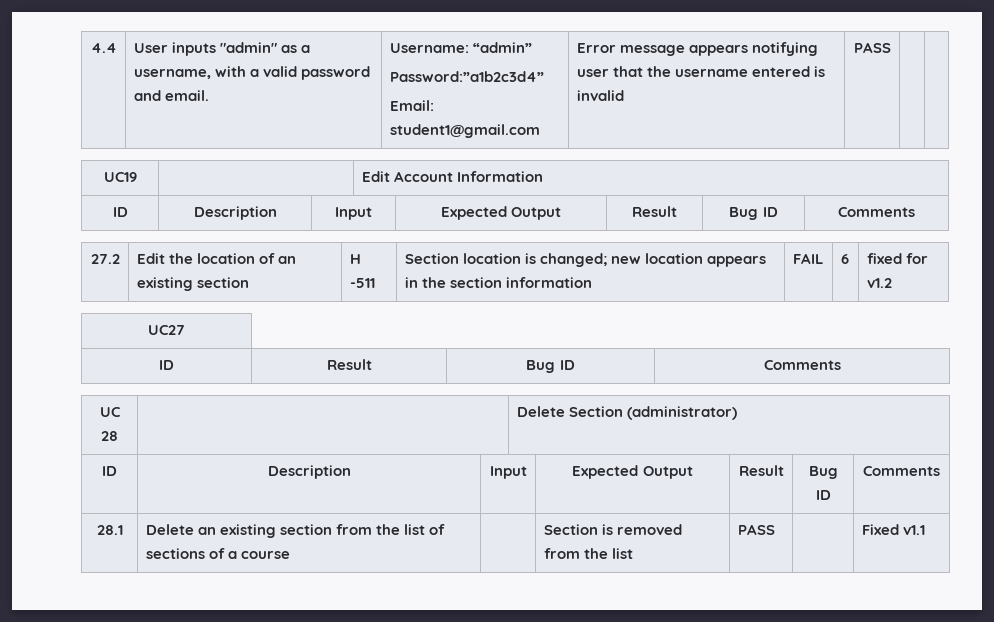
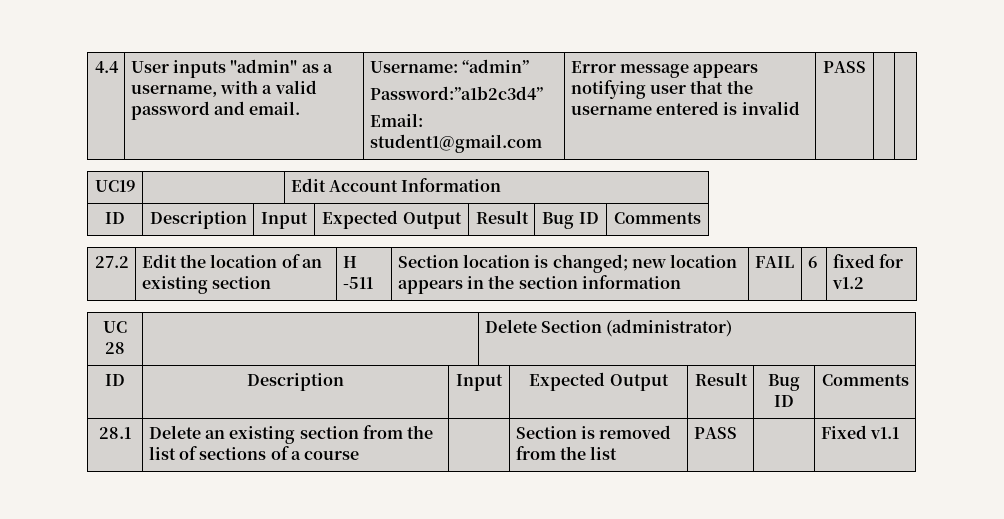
[148,325,185,335] [159,360,174,370] [326,359,372,370] [526,360,575,373] [763,360,841,370] // UC27 // ID | Result | Bug ID | Comments -> (864, 283) none

